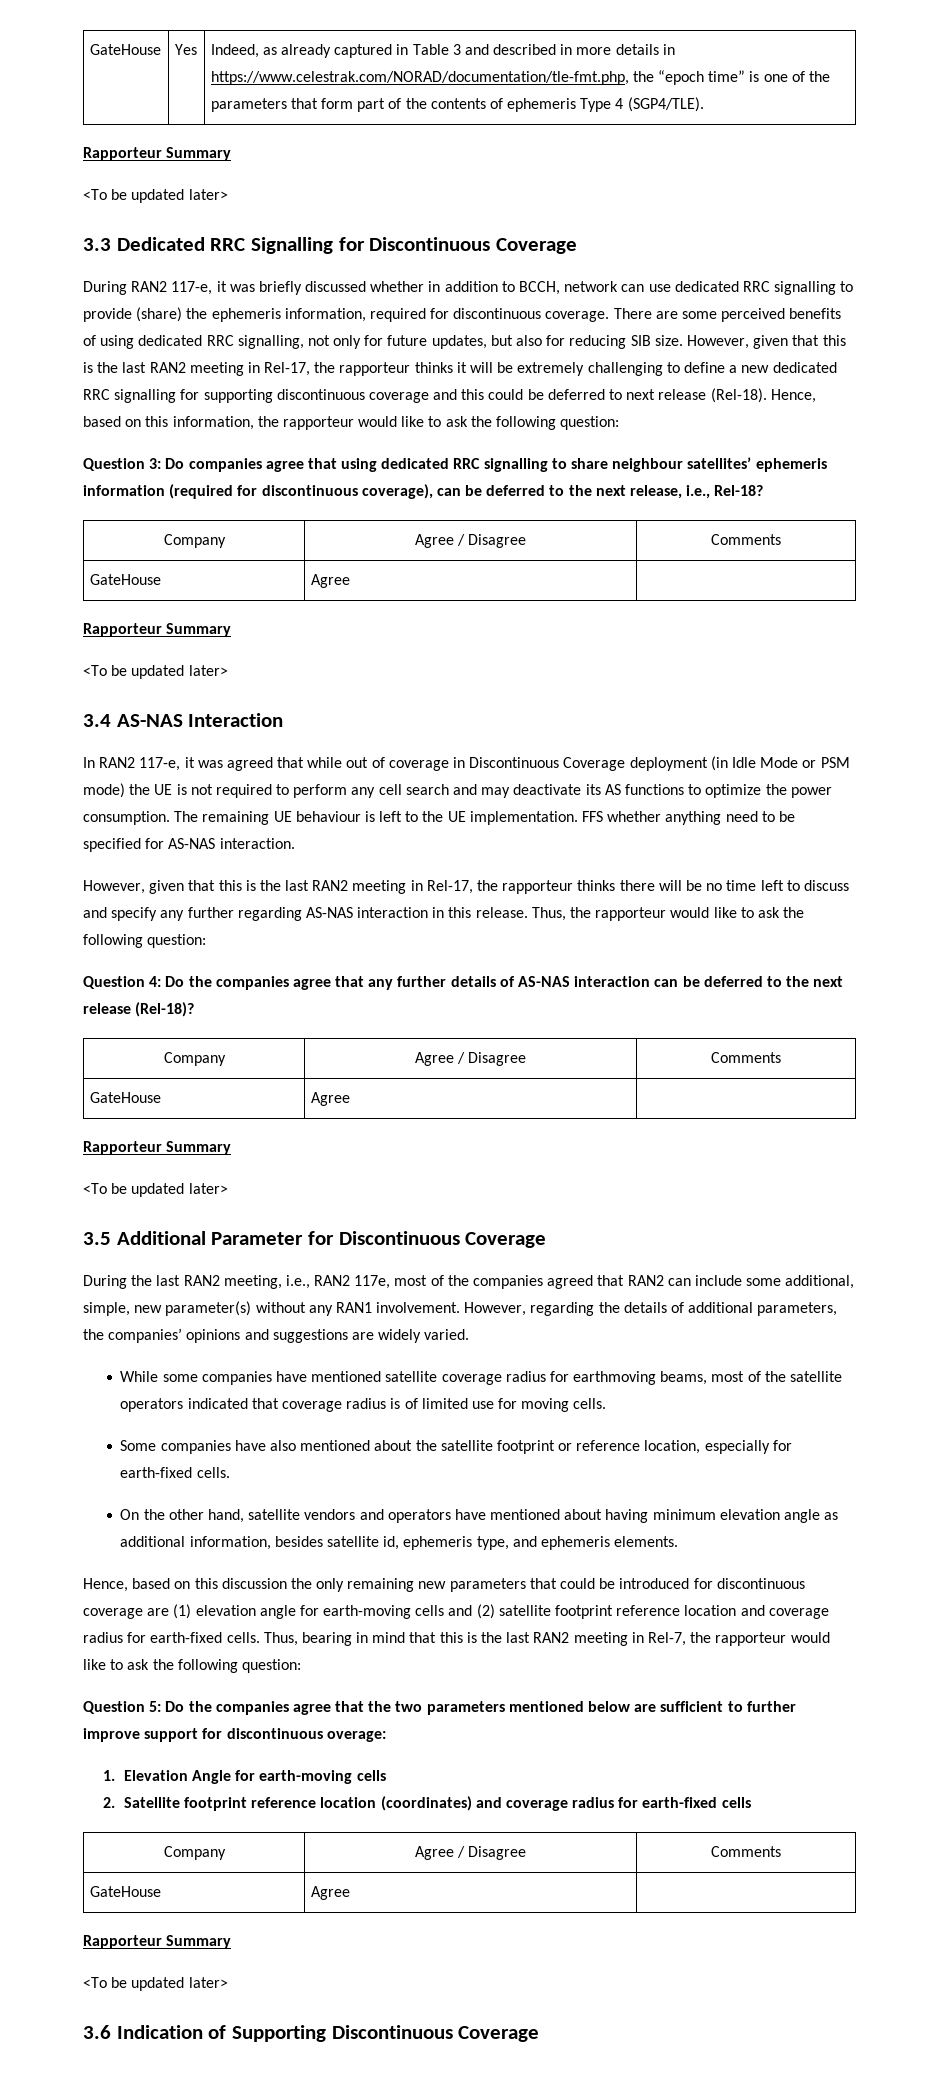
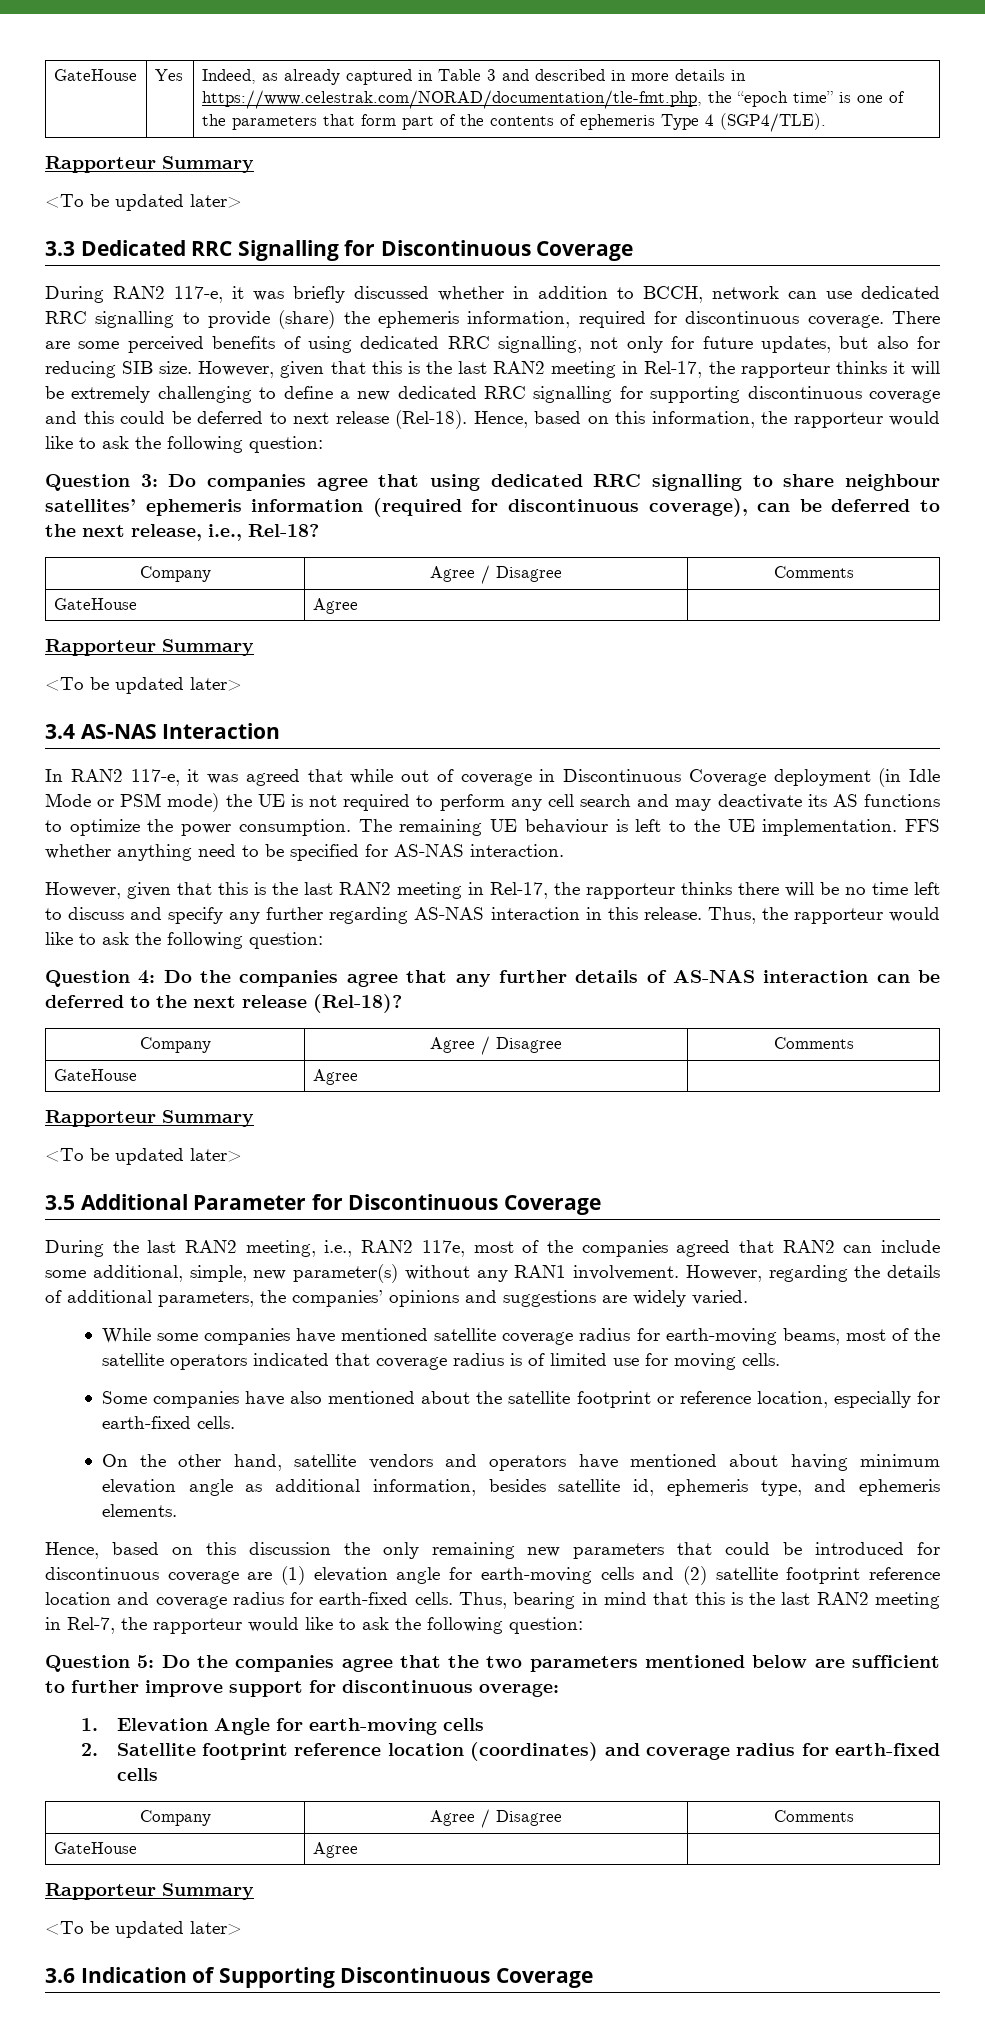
[573,1371,657,1385] earthmoving -> [665,1328,777,1345] earth-moving

